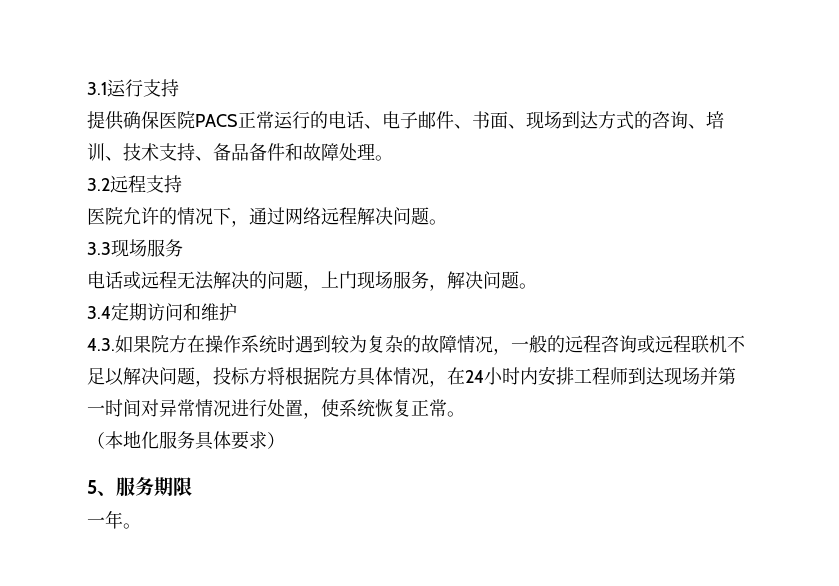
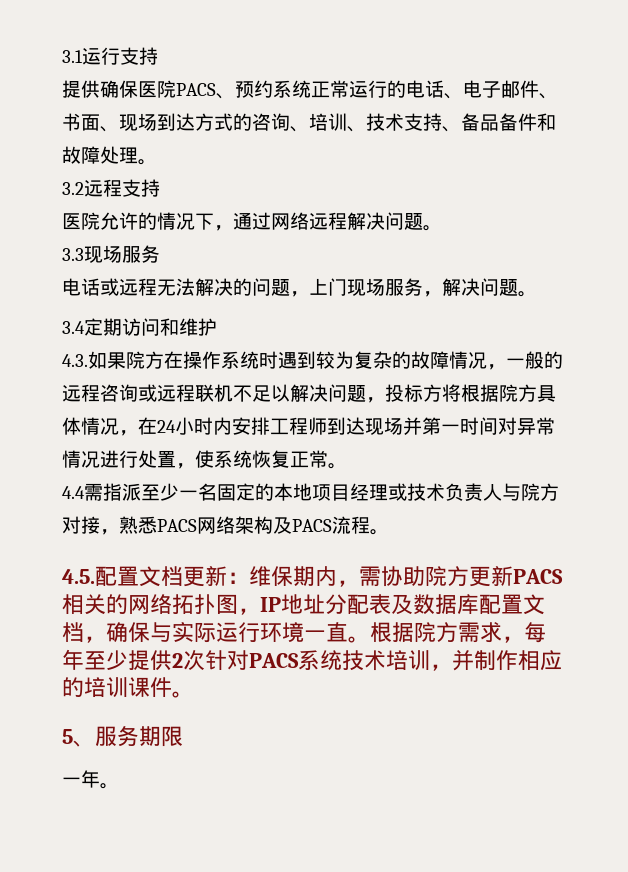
(238, 120) none -> [216,80,311,99] 、预约系统
[87,431,285,450] （本地化服务具体要求） -> [62,483,559,501] [62,516,389,535] [62,566,563,587] [62,594,545,615] [62,622,546,643] [62,649,562,671] [62,677,194,698] 4.4需指派至少一名固定的本地项目经理或技术负责人与院方对接，熟悉PACS网络架构及PACS流程。 // 4.5.配置文档更新：维保期内，需协助院方更新PACS相关的网络拓扑图，IP地址分配表及数据库配置文档，确保与实际运行环境一直。根据院方需求，每年至少提供2次针对PACS系统技术培训，并制作相应的培训课件。

